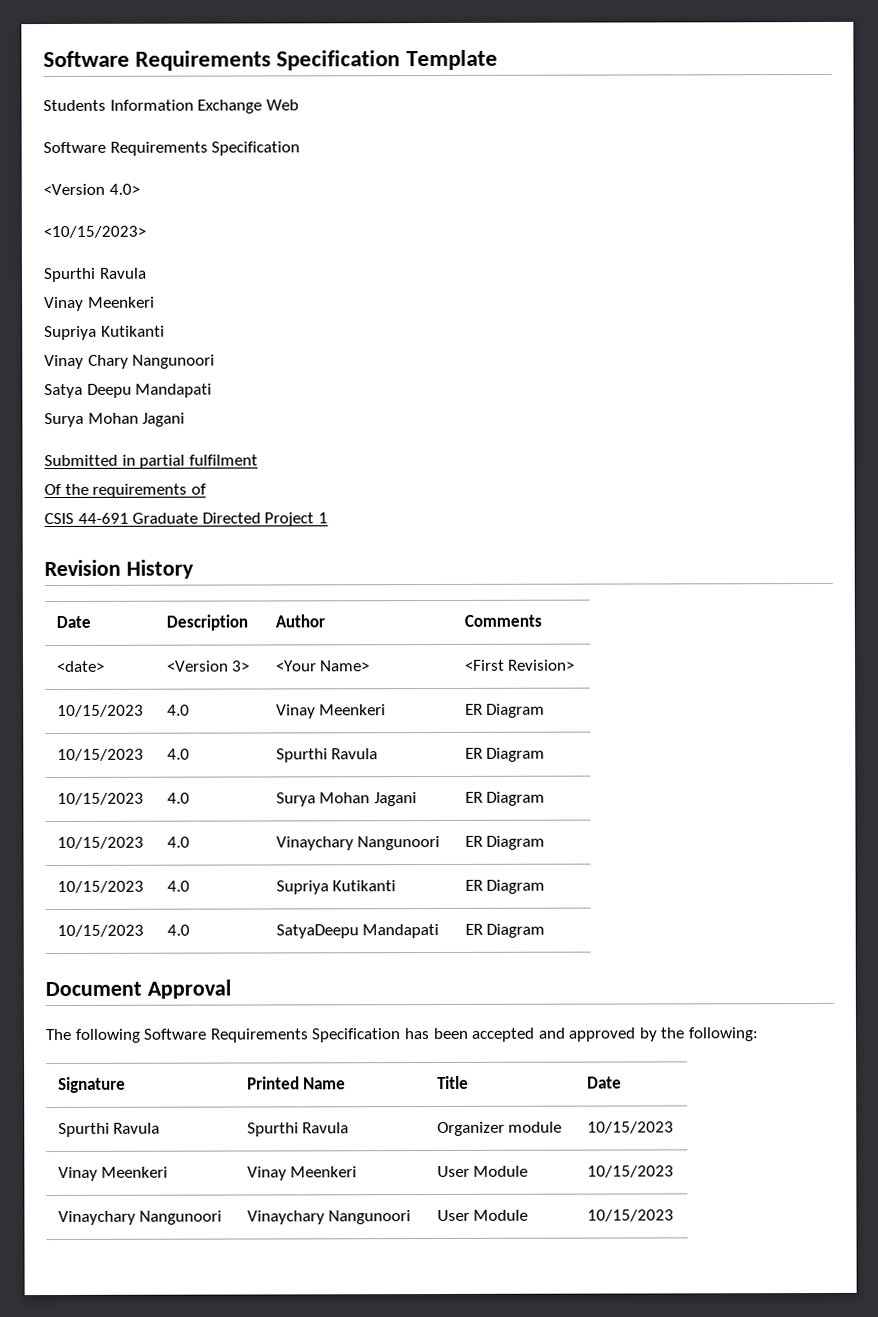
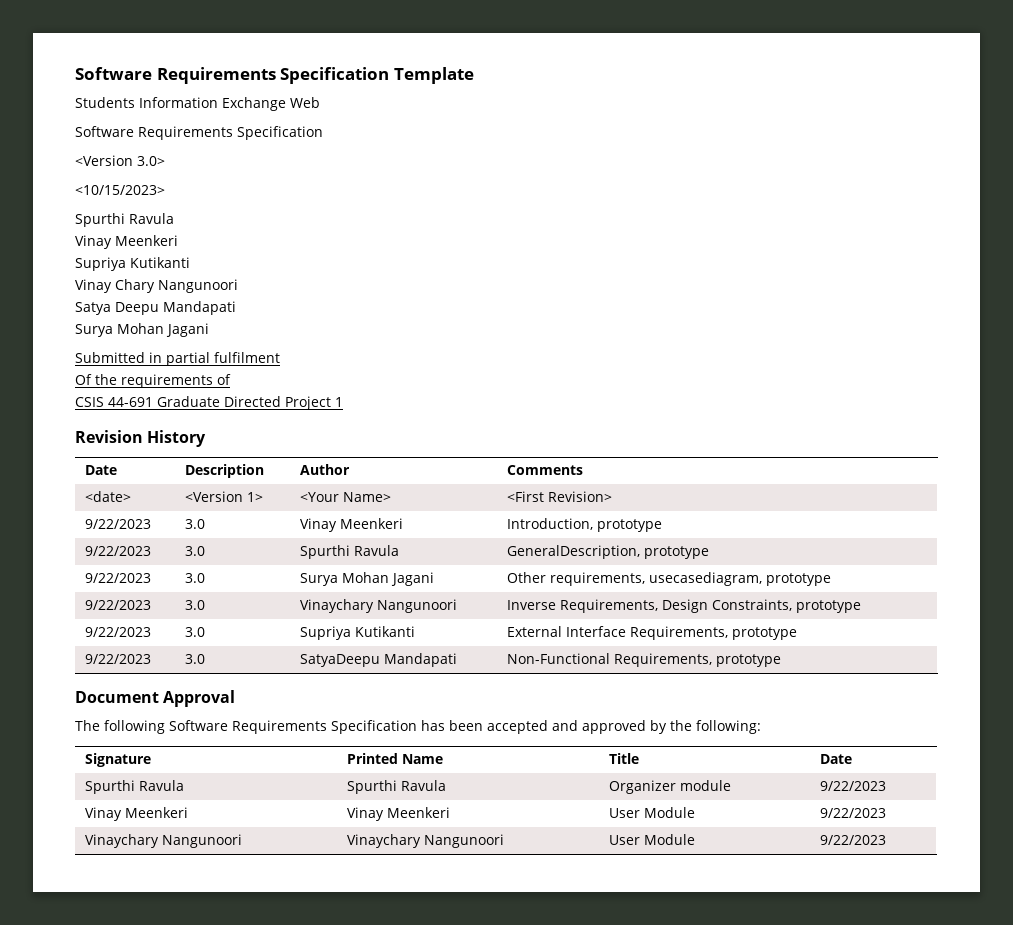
[108,183,140,195] 4.0> -> [137,156,165,166] 3.0>
[232,660,251,672] 3> -> [246,492,263,502] 1>
[56,704,144,718] [166,704,190,716] [275,704,387,719] [464,703,546,718] [56,748,144,762] [166,748,190,760] [275,748,379,763] [464,747,546,762] [56,792,144,806] [166,792,190,804] [275,792,418,807] [464,791,546,806] [56,836,144,850] [166,836,190,848] [275,835,441,851] [464,835,546,850] [56,880,144,894] [166,880,190,892] [275,880,397,895] [464,879,546,894] [56,924,144,938] [166,924,190,936] 10/15/2023 | 4.0 | Vinay Meenkeri | ER Diagram // 10/15/2023 | 4.0 | Spurthi Ravula | ER Diagram // 10/15/2023 | 4.0 | Surya Mohan Jagani | ER Diagram // 10/15/2023 | 4.0 | Vinaychary Nangunoori | ER Diagram // 10/15/2023 | 4.0 | Supriya Kutikanti | ER Diagram // 10/15/2023 | 4.0 -> [84,519,151,529] [184,519,205,529] [299,518,403,532] [506,518,662,532] [84,546,151,556] [184,546,205,556] [299,545,399,559] [506,545,709,559] [84,573,151,583] [184,573,205,583] [299,572,434,586] [506,572,831,586] [84,600,151,610] [184,600,205,610] [299,599,457,613] [506,599,861,613] [84,627,151,637] [184,627,205,637] [299,626,415,640] [506,626,797,640] [84,654,151,664] [184,654,205,664] 9/22/2023 | 3.0 | Vinay Meenkeri | Introduction, prototype // 9/22/2023 | 3.0 | Spurthi Ravula | GeneralDescription, prototype // 9/22/2023 | 3.0 | Surya Mohan Jagani | Other requirements, usecasediagram, prototype // 9/22/2023 | 3.0 | Vinaychary Nangunoori | Inverse Requirements, Design Constraints, prototype // 9/22/2023 | 3.0 | Supriya Kutikanti | External Interface Requirements, prototype // 9/22/2023 | 3.0
[464,923,546,938] ER Diagram -> [506,653,781,667] Non-Functional Requirements, prototype
[586,1121,674,1134] 10/15/2023 -> [819,781,886,791] 9/22/2023
[586,1165,674,1178] 10/15/2023 -> [819,808,886,818] 9/22/2023
[586,1209,674,1222] 10/15/2023 -> [819,835,886,845] 9/22/2023

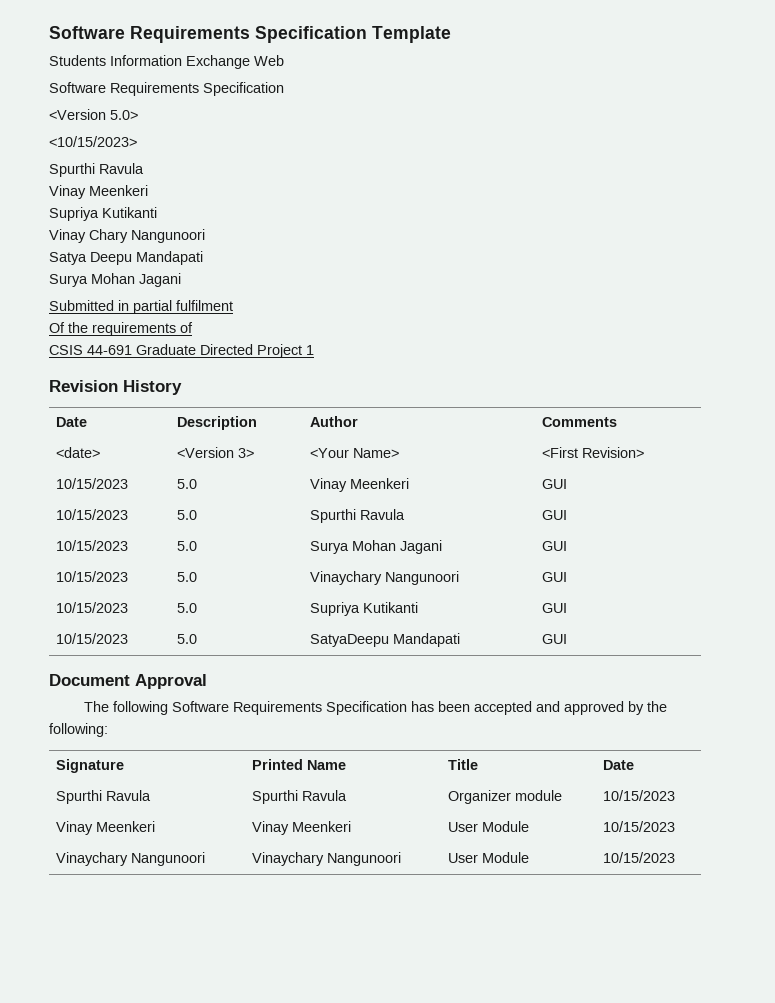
[137,156,165,166] 3.0> -> [110,110,138,120] 5.0>
[246,492,263,502] 1> -> [238,448,255,458] 3>
[84,519,151,529] [184,519,205,529] [299,518,403,532] [506,518,662,532] [84,546,151,556] [184,546,205,556] [299,545,399,559] [506,545,709,559] [84,573,151,583] [184,573,205,583] [299,572,434,586] [506,572,831,586] [84,600,151,610] [184,600,205,610] [299,599,457,613] [506,599,861,613] [84,627,151,637] [184,627,205,637] [299,626,415,640] [506,626,797,640] [84,654,151,664] [184,654,205,664] 9/22/2023 | 3.0 | Vinay Meenkeri | Introduction, prototype // 9/22/2023 | 3.0 | Spurthi Ravula | GeneralDescription, prototype // 9/22/2023 | 3.0 | Surya Mohan Jagani | Other requirements, usecasediagram, prototype // 9/22/2023 | 3.0 | Vinaychary Nangunoori | Inverse Requirements, Design Constraints, prototype // 9/22/2023 | 3.0 | Supriya Kutikanti | External Interface Requirements, prototype // 9/22/2023 | 3.0 -> [56,478,129,489] [177,479,198,489] [310,478,410,492] [542,479,568,489] [56,509,129,520] [177,510,198,520] [310,509,406,523] [542,510,568,520] [56,540,129,551] [177,541,198,551] [310,540,443,554] [542,541,568,551] [56,571,129,582] [177,572,198,582] [310,571,460,585] [542,572,568,582] [56,602,129,613] [177,603,198,613] [310,602,419,616] [542,603,568,613] [56,633,129,644] [177,634,198,644] 10/15/2023 | 5.0 | Vinay Meenkeri | GUI // 10/15/2023 | 5.0 | Spurthi Ravula | GUI // 10/15/2023 | 5.0 | Surya Mohan Jagani | GUI // 10/15/2023 | 5.0 | Vinaychary Nangunoori | GUI // 10/15/2023 | 5.0 | Supriya Kutikanti | GUI // 10/15/2023 | 5.0
[506,653,781,667] Non-Functional Requirements, prototype -> [542,634,568,644] GUI
[819,781,886,791] 9/22/2023 -> [603,790,676,801] 10/15/2023
[819,808,886,818] 9/22/2023 -> [603,821,676,832] 10/15/2023
[819,835,886,845] 9/22/2023 -> [603,852,676,863] 10/15/2023

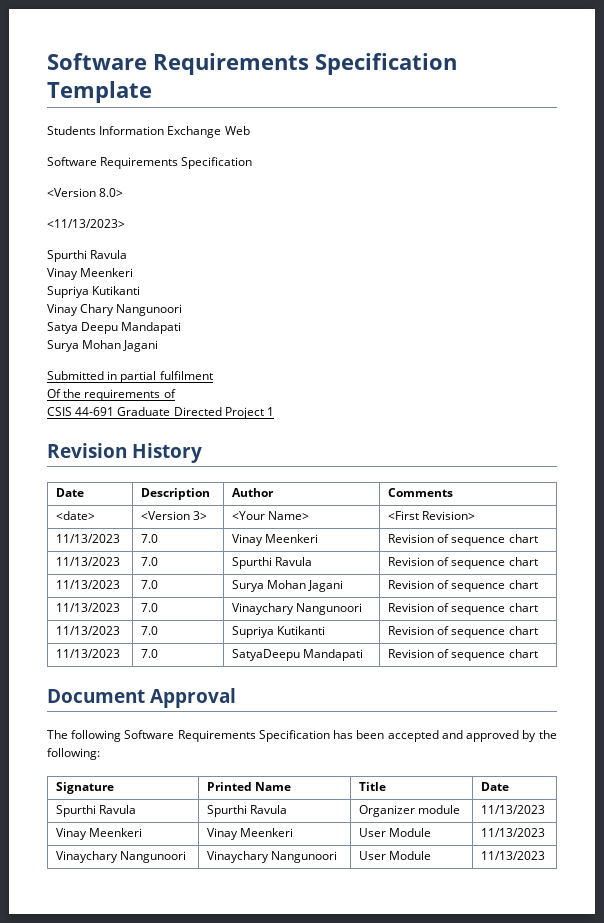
[110,110,138,120] [49,136,137,147] 5.0> // <10/15/2023> -> [99,188,124,197] [47,219,125,228] 8.0> // <11/13/2023>
[56,478,129,489] [177,479,198,489] [310,478,410,492] [542,479,568,489] [56,509,129,520] [177,510,198,520] [310,509,406,523] [542,510,568,520] [56,540,129,551] [177,541,198,551] [310,540,443,554] [542,541,568,551] [56,571,129,582] [177,572,198,582] [310,571,460,585] [542,572,568,582] [56,602,129,613] [177,603,198,613] [310,602,419,616] [542,603,568,613] [56,633,129,644] [177,634,198,644] [310,633,461,647] [542,634,568,644] 10/15/2023 | 5.0 | Vinay Meenkeri | GUI // 10/15/2023 | 5.0 | Spurthi Ravula | GUI // 10/15/2023 | 5.0 | Surya Mohan Jagani | GUI // 10/15/2023 | 5.0 | Vinaychary Nangunoori | GUI // 10/15/2023 | 5.0 | Supriya Kutikanti | GUI // 10/15/2023 | 5.0 | SatyaDeepu Mandapati | GUI -> [55,534,120,543] [140,534,158,543] [231,534,319,546] [387,534,538,546] [55,557,120,566] [140,557,158,566] [231,557,313,569] [387,557,538,569] [55,580,120,589] [140,580,158,589] [231,580,344,592] [387,580,538,592] [55,603,120,612] [140,603,158,612] [231,603,363,615] [387,603,538,615] [55,626,120,635] [140,626,158,635] [231,626,326,638] [387,626,538,638] [55,649,120,658] [140,649,158,658] [231,649,364,661] [387,649,538,661] 11/13/2023 | 7.0 | Vinay Meenkeri | Revision of sequence chart // 11/13/2023 | 7.0 | Spurthi Ravula | Revision of sequence chart // 11/13/2023 | 7.0 | Surya Mohan Jagani | Revision of sequence chart // 11/13/2023 | 7.0 | Vinaychary Nangunoori | Revision of sequence chart // 11/13/2023 | 7.0 | Supriya Kutikanti | Revision of sequence chart // 11/13/2023 | 7.0 | SatyaDeepu Mandapati | Revision of sequence chart
[603,790,676,801] 10/15/2023 -> [480,805,545,814] 11/13/2023
[603,821,676,832] 10/15/2023 -> [480,828,545,837] 11/13/2023
[603,852,676,863] 10/15/2023 -> [480,851,545,860] 11/13/2023

